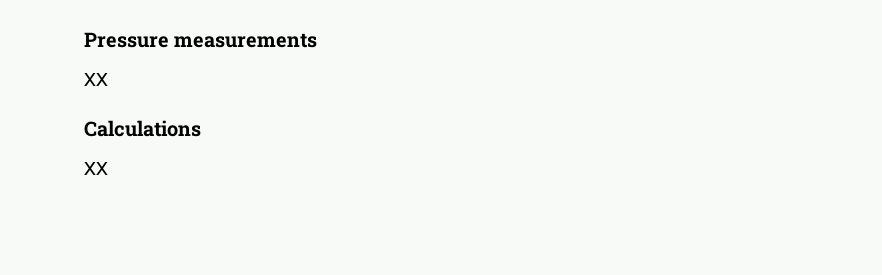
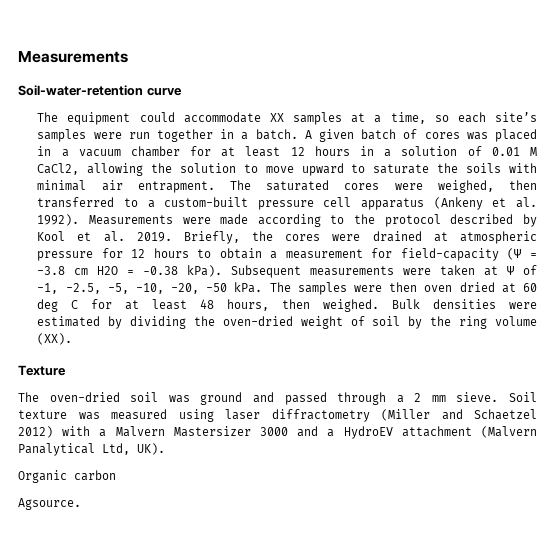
[84,32,318,48] [84,73,108,86] [84,120,201,137] [84,162,108,175] Pressure measurements // XX // Calculations // XX -> [18,51,128,63] [18,85,182,96] [37,112,538,125] [37,129,537,142] [37,146,538,157] [37,163,537,176] [37,180,537,193] [37,197,537,210] [37,214,537,227] [37,231,537,244] [37,248,538,261] [37,265,537,278] [37,282,538,295] [37,299,537,312] [37,316,537,329] [37,333,73,345] [18,365,66,376] [18,392,537,405] [18,409,537,422] [18,426,537,439] [18,443,165,456] [18,470,116,483] [18,498,81,510] Measurements // Soil-water-retention curve // The equipment could accommodate XX samples at a time, so each site’s samples were run together in a batch. A given batch of cores was placed in a vacuum chamber for at least 12 hours in a solution of 0.01 M CaCl2, allowing the solution to move upward to saturate the soils with minimal air entrapment. The saturated cores were weighed, then transferred to a custom-built pressure cell apparatus (Ankeny et al. 1992). Measurements were made according to the protocol described by Kool et al. 2019. Briefly, the cores were drained at atmospheric pressure for 12 hours to obtain a measurement for field-capacity (Ψ = -3.8 cm H2O = −0.38 kPa). Subsequent measurements were taken at Ψ of -1, -2.5, -5, -10, -20, -50 kPa. The samples were then oven dried at 60 deg C for at least 48 hours, then weighed. Bulk densities were estimated by dividing the oven-dried weight of soil by the ring volume (XX). // Texture // The oven-dried soil was ground and passed through a 2 mm sieve. Soil texture was measured using laser diffractometry (Miller and Schaetzel 2012) with a Malvern Mastersizer 3000 and a HydroEV attachment (Malvern Panalytical Ltd, UK). // Organic carbon // Agsource.

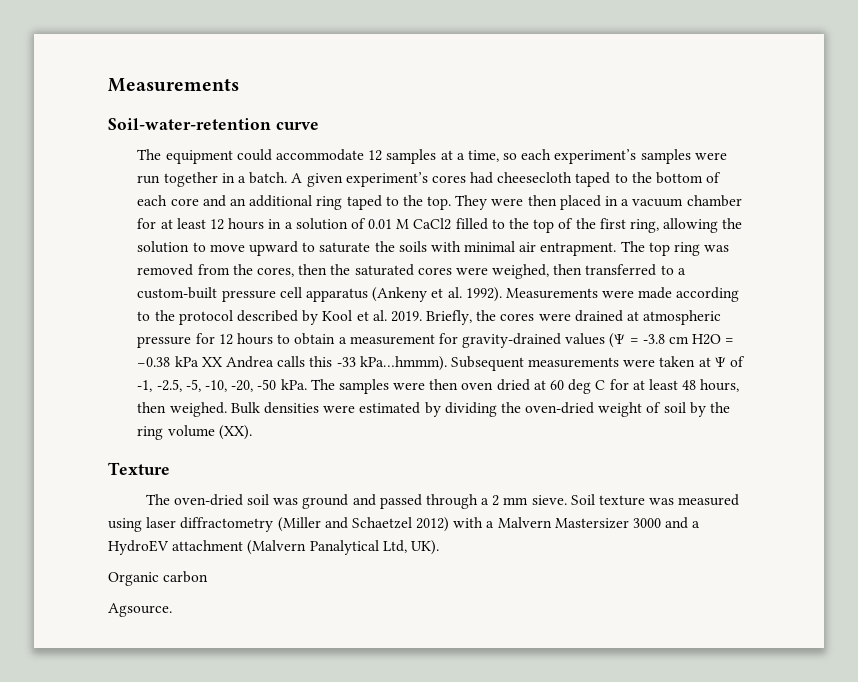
[269,113,284,122] XX -> [368,150,383,161] 12
[495,112,538,122] site’s -> [554,149,637,164] experiment’s
[361,129,488,140] batch of cores was -> [345,172,722,187] [137,195,557,210] experiment’s cores had cheesecloth taped to the bottom of each core and an additional ring taped to the top. They were then
[37,163,80,175] CaCl2, -> [413,218,659,233] CaCl2 filled to the top of the first ring,
(251, 185) none -> [648,242,730,256] [137,264,351,277] top ring was removed from the cores, then the
[400,248,499,261] field-capacity -> [462,333,606,348] gravity-drained values
[187,265,223,277] kPa). -> [174,356,447,371] kPa XX Andrea calls this -33 kPa…hmmm).

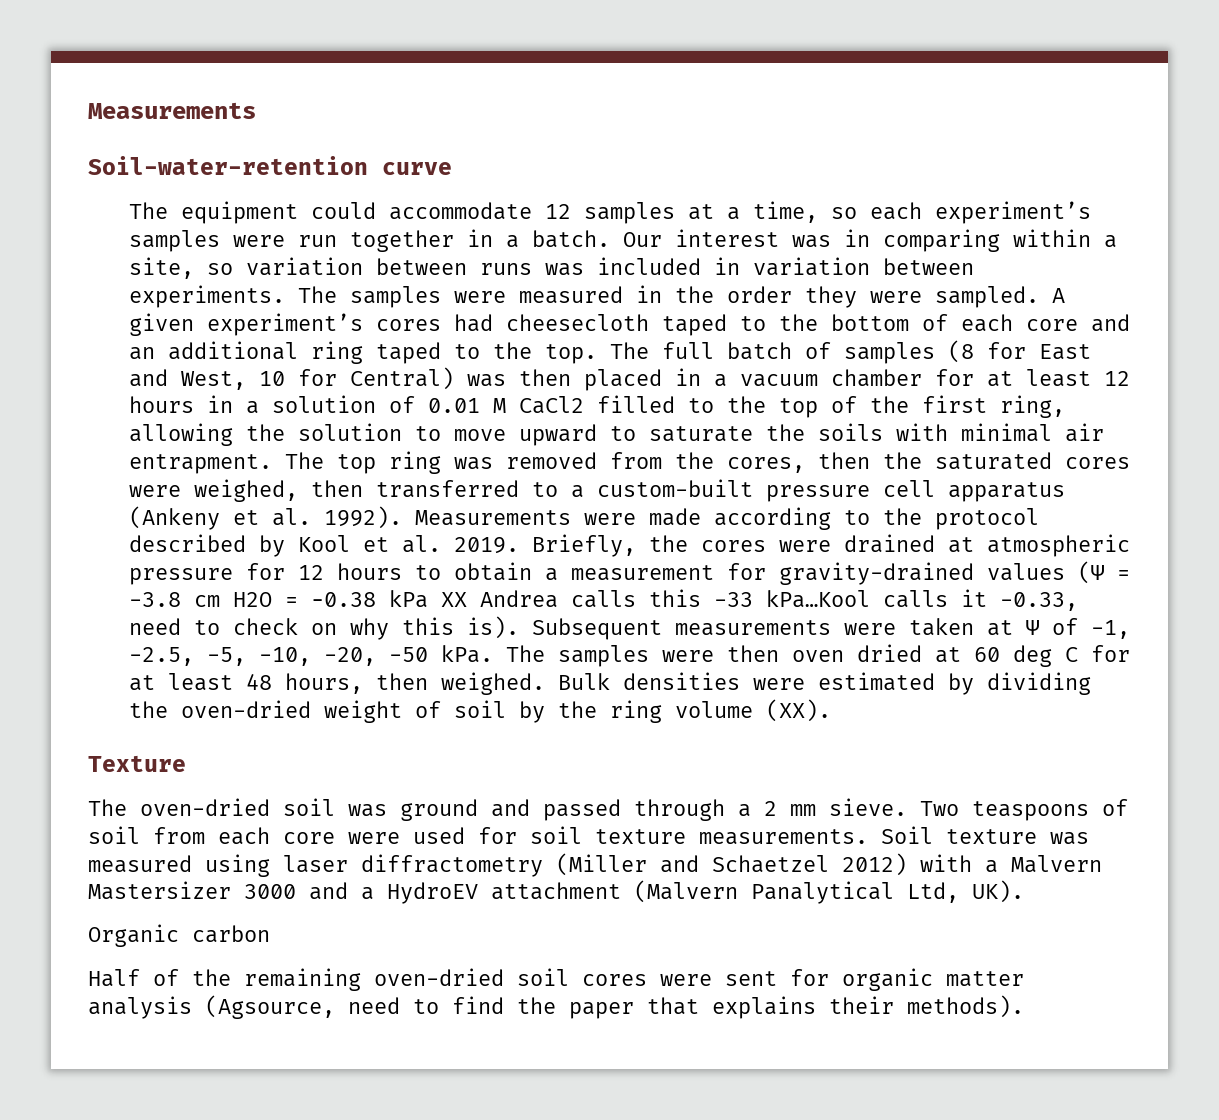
(288, 178) none -> [622,229,1117,252] [128,257,974,279] [128,285,1039,308] Our interest was in comparing within a site, so variation between runs was included in variation between experiments. The samples were measured in the order they were sampled.
[455,195,524,210] They were -> [609,340,1091,364] [128,367,506,390] The full batch of samples (8 for East and West, 10 for Central) was
[359,356,447,371] kPa…hmmm). -> [765,589,1078,611] [128,616,519,640] kPa…Kool calls it -0.33, need to check on why this is).
(567, 500) none -> [920,799,1128,821] [88,826,868,845] Two teaspoons of soil from each core were used for soil texture measurements.
[108,603,172,617] Agsource. -> [88,968,1024,991] [88,995,1024,1019] Half of the remaining oven-dried soil cores were sent for organic matter analysis (Agsource, need to find the paper that explains their methods).

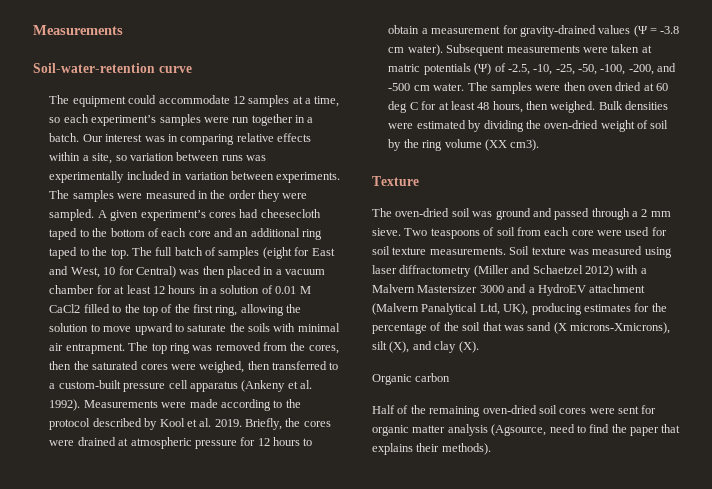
(1000, 240) none -> [236,133,312,142] relative effects
(584, 269) none -> [49,171,125,183] experimentally
[947,340,974,363] (8 -> [262,247,292,259] (eight
[232,589,1078,611] [128,616,519,640] H2O = −0.38 kPa XX Andrea calls this -33 kPa…Kool calls it -0.33, need to check on why this is). -> [407,44,443,56] water).
[1025,618,1130,639] [128,645,493,666] Ψ of -1, -2.5, -5, -10, -20, -50 kPa. -> [388,63,677,75] [388,83,465,91] matric potentials (Ψ) of -2.5, -10, -25, -50, -100, -200, and -500 cm water.
[765,699,831,722] (XX). -> [484,139,540,151] (XX cm3).
[972,880,1024,903] UK). -> [503,303,667,315] [372,322,670,334] [372,341,479,353] UK), producing estimates for the percentage of the soil that was sand (X microns-Xmicrons), silt (X), and clay (X).

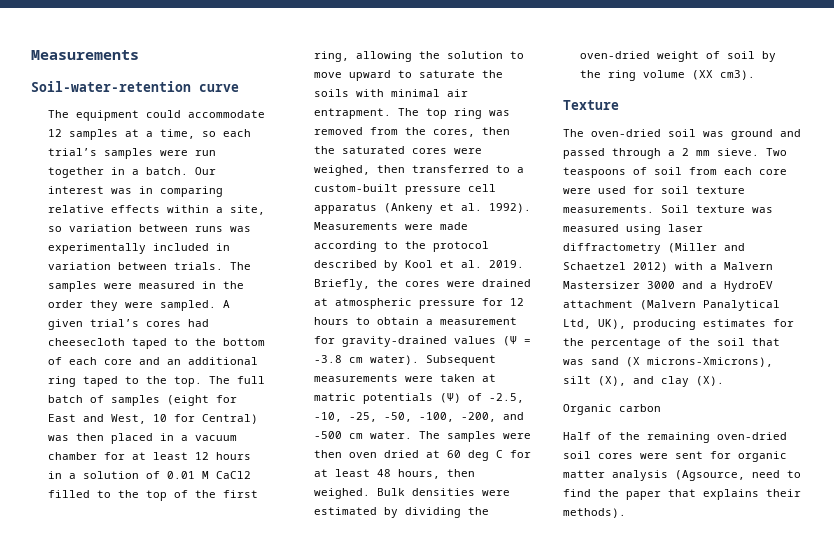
[91,115,157,126] experiment’s -> [47,148,97,156] trial’s
[276,172,341,183] experiments. -> [173,262,223,270] trials.
[140,210,206,221] experiment’s -> [89,319,139,327] trial’s

